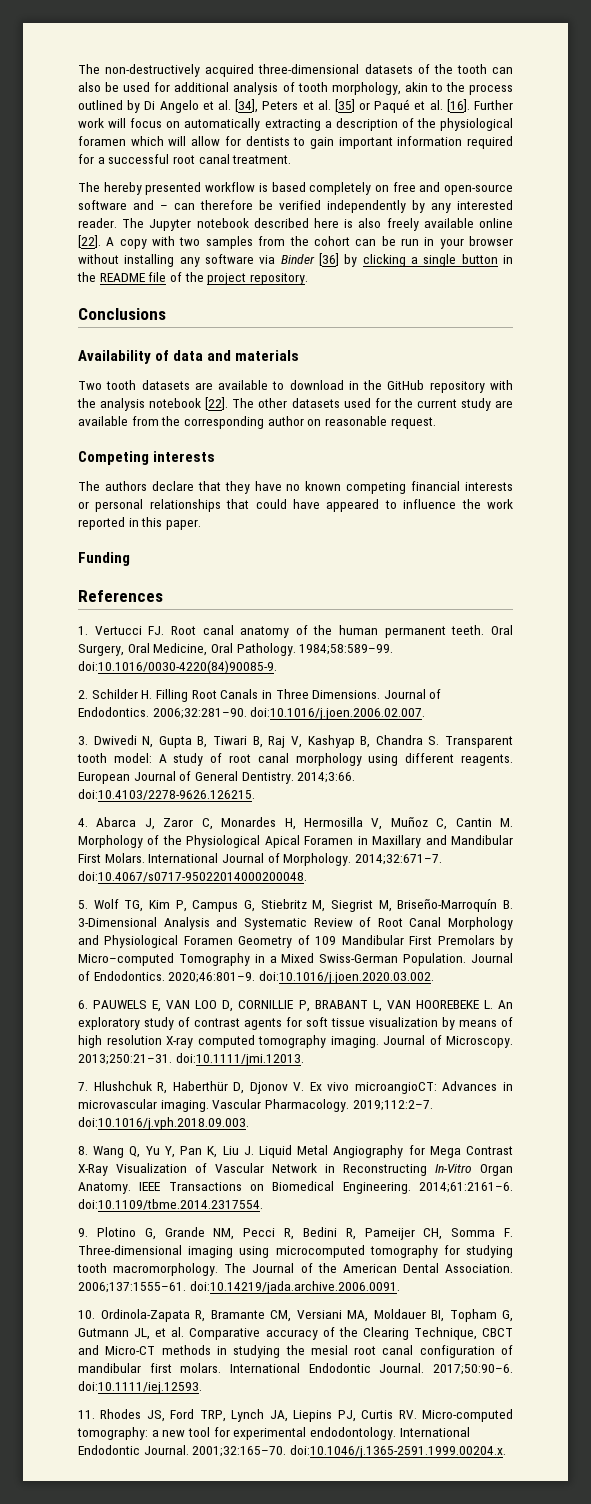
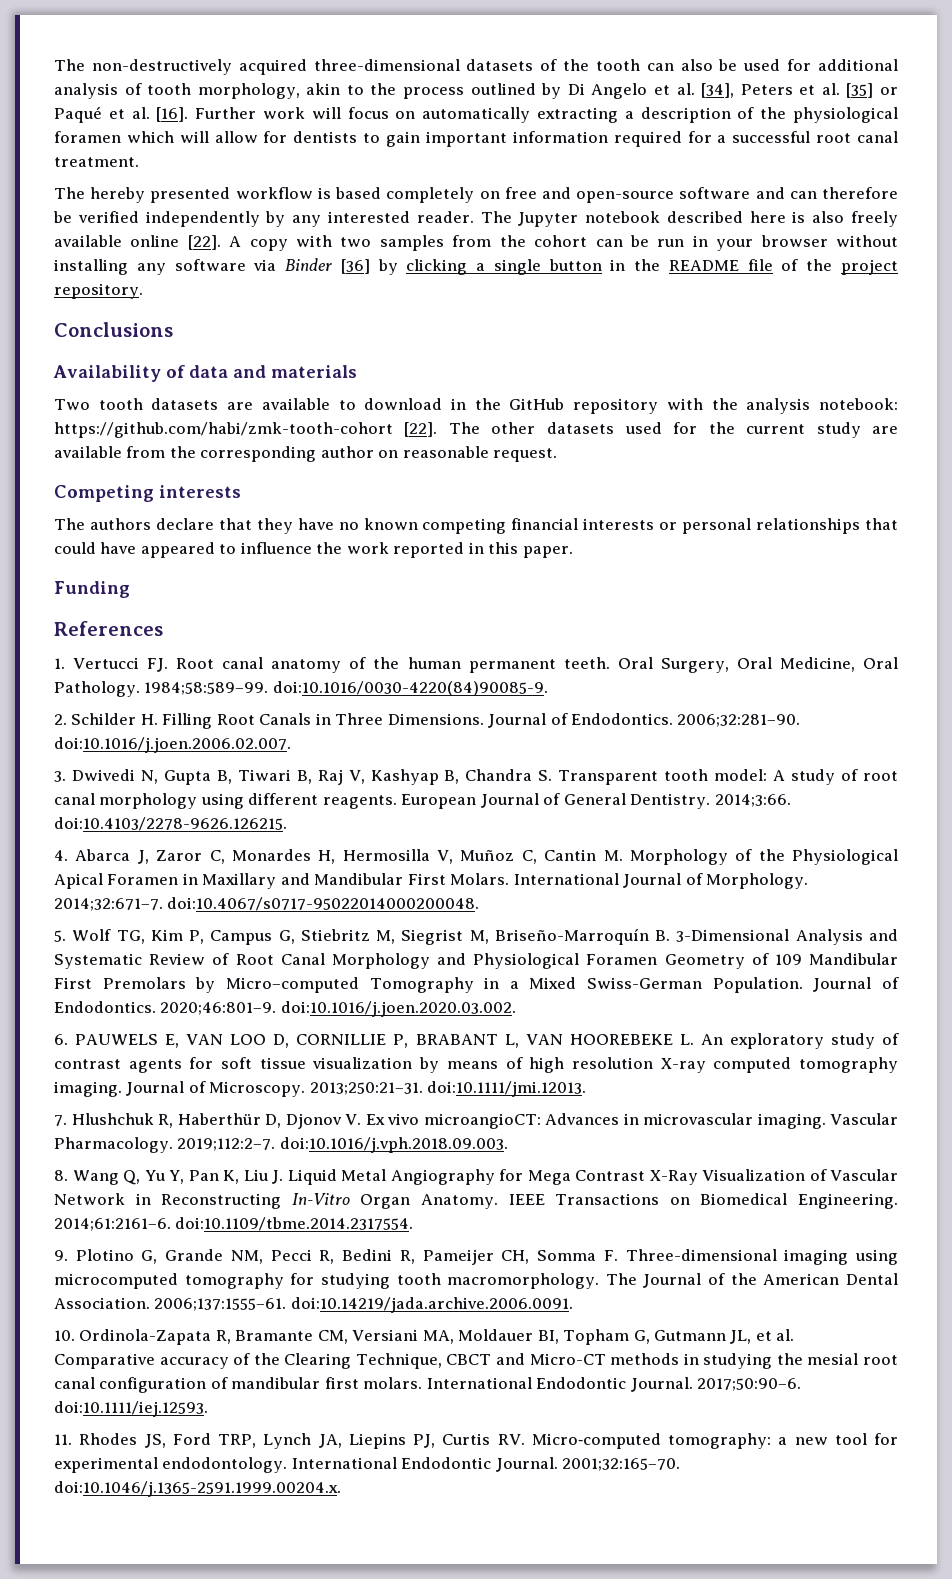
[160,205,168,210] – -> (785, 193) none
[149,398,202,408] notebook -> [819,398,899,410] [54,422,393,438] notebook: https://github.com/habi/zmk-tooth-cohort

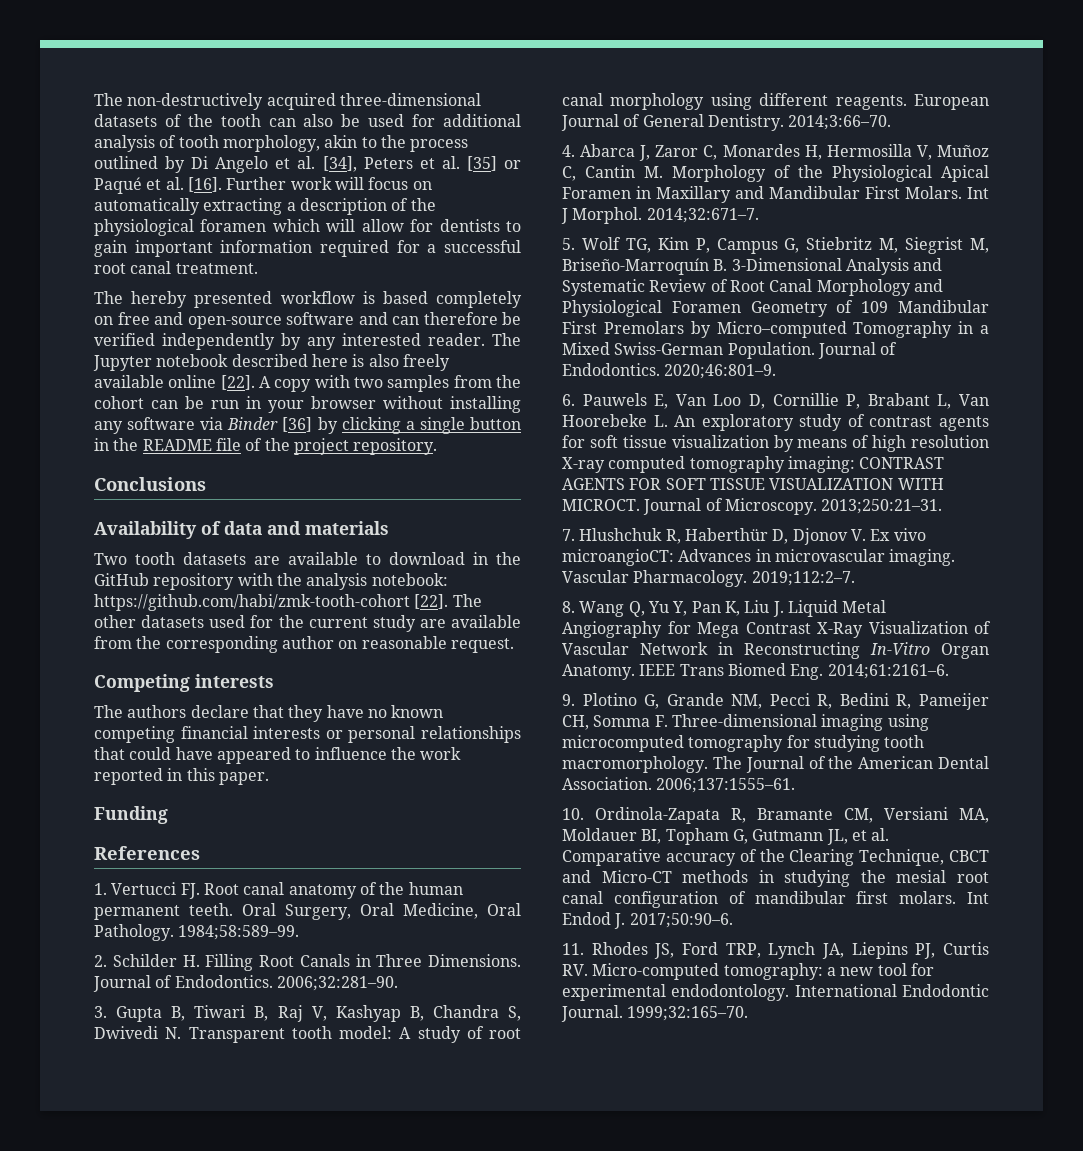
[272,681,548,696] doi:10.1016/0030-4220(84)90085-9. -> (300, 932) none
[54,737,291,753] doi:10.1016/j.joen.2006.02.007. -> (398, 983) none
[71,769,158,784] Dwivedi N, -> (107, 1012) none
[538,770,553,781] S. -> [508,1006,521,1021] [94,1026,182,1039] S, Dwivedi N.
[714,794,791,807] [54,817,287,831] 2014;3:66. doi:10.4103/2278-9626.126215. -> [788,115,892,130] 2014;3:66–70.
[513,873,809,889] International Journal of Morphology. -> [967,187,989,199] [561,207,643,224] Int J Morphol.
[167,897,480,911] doi:10.4067/s0717-95022014000200048. -> (759, 215) none
[280,1001,516,1017] doi:10.1016/j.joen.2020.03.002. -> (777, 371) none
[75,1034,673,1048] PAUWELS E, VAN LOO D, CORNILLIE P, BRABANT L, VAN HOOREBEKE -> [582,393,989,409] [562,414,647,427] Pauwels E, Van Loo D, Cornillie P, Brabant L, Van Hoorebeke
[54,1081,122,1097] imaging. -> [787,456,945,473] [562,478,944,490] [562,499,640,511] imaging: CONTRAST AGENTS FOR SOFT TISSUE VISUALIZATION WITH MICROCT.
[427,1081,587,1097] doi:10.1111/jmi.12013. -> (943, 506) none
[279,1137,508,1153] doi:10.1016/j.vph.2018.09.003. -> (855, 578) none
[555,1193,898,1209] Transactions on Biomedical Engineering. -> [679,663,824,680] Trans Biomed Eng.
[175,1217,414,1231] doi:10.1109/tbme.2014.2317554. -> (949, 671) none
[290,1297,573,1313] doi:10.14219/jada.archive.2006.0091. -> (796, 785) none
[426,1377,693,1392] International Endodontic Journal. -> [967,892,989,904] [562,912,626,929] Int Endod J.
[54,1401,208,1417] doi:10.1111/iej.12593. -> (733, 920) none
[562,1458,681,1471] [54,1481,341,1497] 2001;32:165–70. doi:10.1046/j.1365-2591.1999.00204.x. -> [627,1006,749,1021] 1999;32:165–70.

